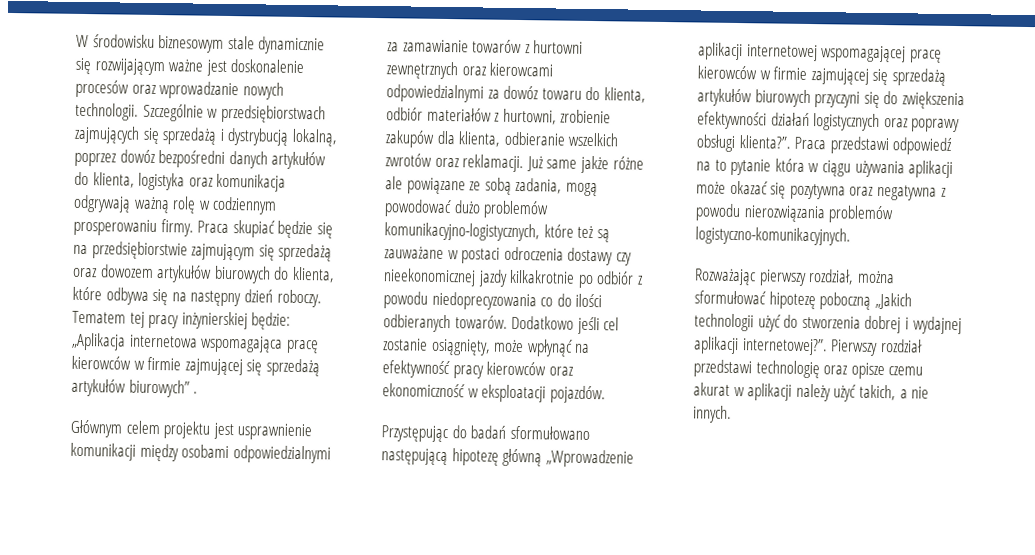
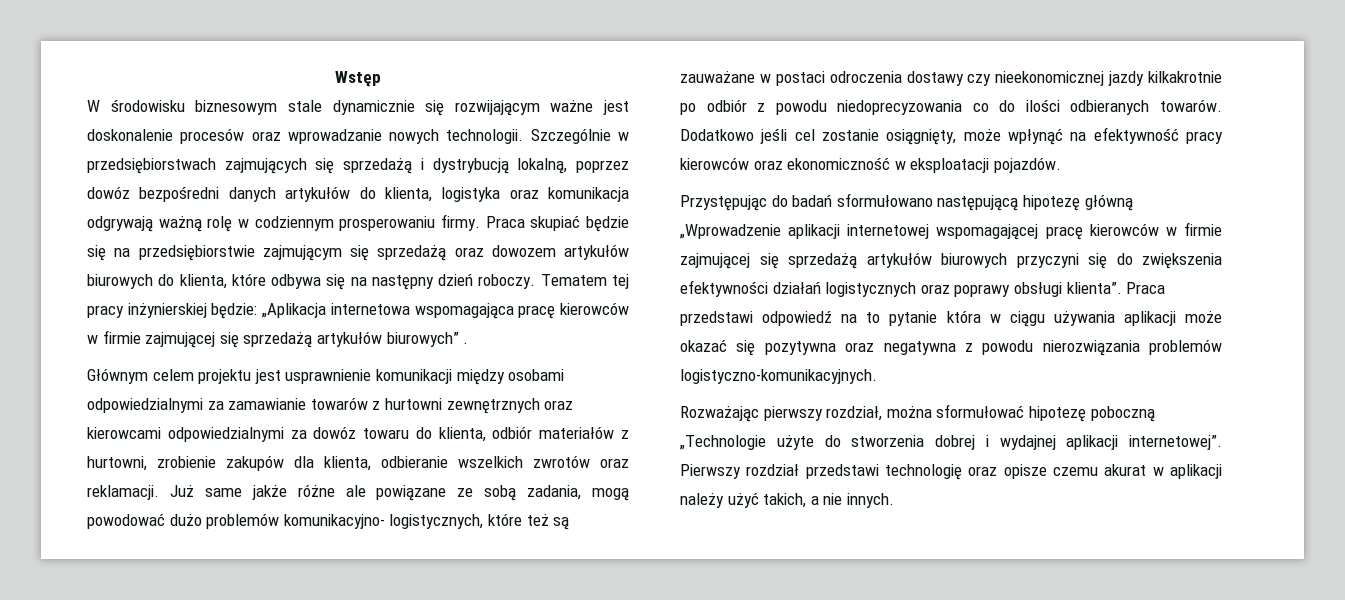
(76, 41) none -> [335,71,381,87] Wstęp //
[384,222,540,242] komunikacyjno-logistycznych, -> [283,514,484,529] komunikacyjno- logistycznych,
[738,135,791,149] klienta?”. -> [1066,282,1122,294] klienta”.
[874,292,912,310] [694,313,781,332] „Jakich technologii użyć -> [680,435,814,450] „Technologie użyte
[741,338,828,356] internetowej?”. -> [1129,435,1222,450] internetowej”.

